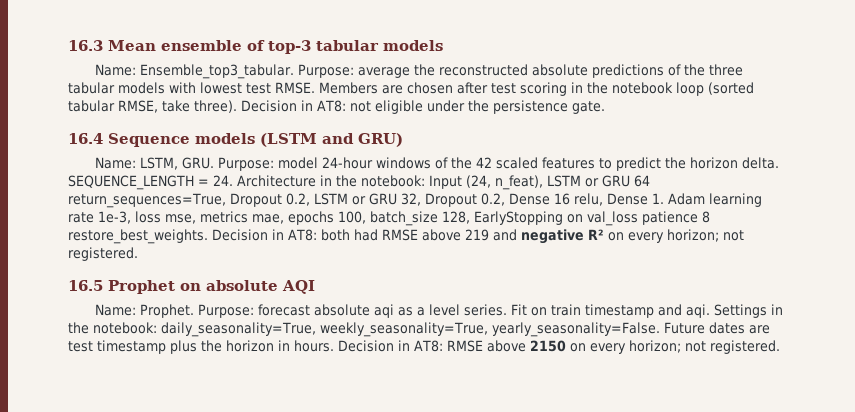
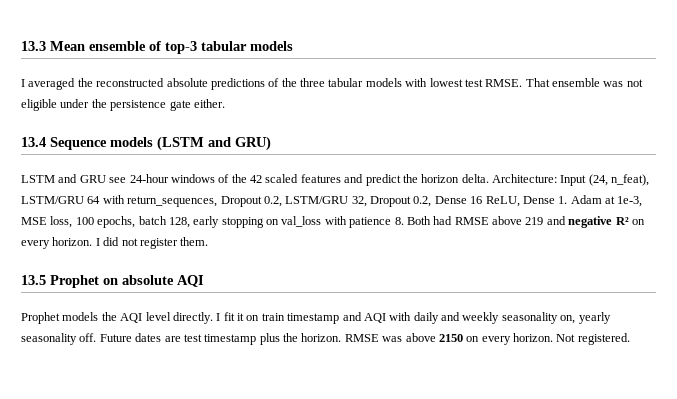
[68,40,103,51] 16.3 -> [21,41,46,51] 13.3
[94,64,410,79] Name: Ensemble_top3_tabular. Purpose: average -> [21,78,76,90] I averaged
[319,82,754,96] [68,100,346,113] Members are chosen after test scoring in the notebook loop (sorted tabular RMSE, take three). Decision in AT8: -> [525,78,624,87] That ensemble was
[571,101,605,114] [68,133,103,144] gate. // 16.4 -> [169,99,225,111] [21,137,46,147] gate either. // 13.4
[94,157,318,171] Name: LSTM, GRU. Purpose: model -> [21,174,127,183] LSTM and GRU see
[598,158,612,169] to -> [344,174,364,183] and
[68,175,650,190] [68,193,397,208] SEQUENCE_LENGTH = 24. Architecture in the notebook: Input (24, n_feat), LSTM or GRU 64 return_sequences=True, Dropout 0.2, LSTM or GRU -> [492,174,650,186] [21,195,349,207] Architecture: Input (24, n_feat), LSTM/GRU 64 with return_sequences, Dropout 0.2, LSTM/GRU
[573,193,603,206] relu, -> [485,196,520,207] ReLU,
[708,193,762,207] [68,211,710,226] [68,229,350,244] learning rate 1e-3, loss mse, metrics mae, epochs 100, batch_size 128, EarlyStopping on val_loss patience 8 restore_best_weights. Decision in AT8: both -> [605,196,643,207] [21,216,431,228] at 1e-3, MSE loss, 100 epochs, batch 128, early stopping on val_loss with patience 8. Both
[666,229,744,242] [68,247,138,261] [68,280,315,294] [94,304,783,318] [68,322,660,337] horizon; not registered. // 16.5 Prophet on absolute AQI // Name: Prophet. Purpose: forecast absolute aqi as a level series. Fit on train timestamp and aqi. Settings in the notebook: daily_seasonality=True, weekly_seasonality=True, yearly_seasonality=False. -> [52,237,209,249] [21,275,204,288] [21,312,611,324] [21,333,97,345] horizon. I did not register them. // 13.5 Prophet on absolute AQI // Prophet models the AQI level directly. I fit it on train timestamp and AQI with daily and weekly seasonality on, yearly seasonality off.
[226,340,483,352] horizon in hours. Decision in AT8: RMSE -> [301,333,403,342] horizon. RMSE was
[628,340,706,353] horizon; not -> [513,333,576,342] horizon. Not

